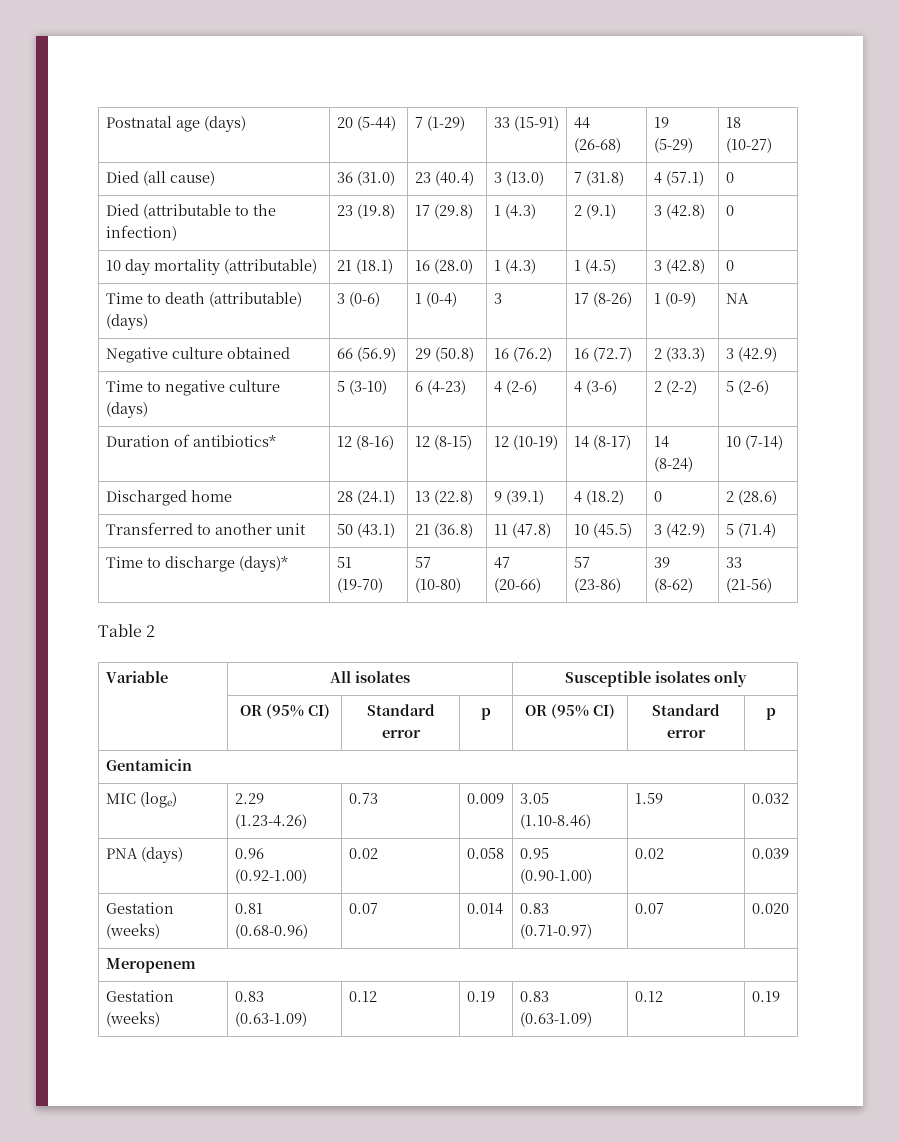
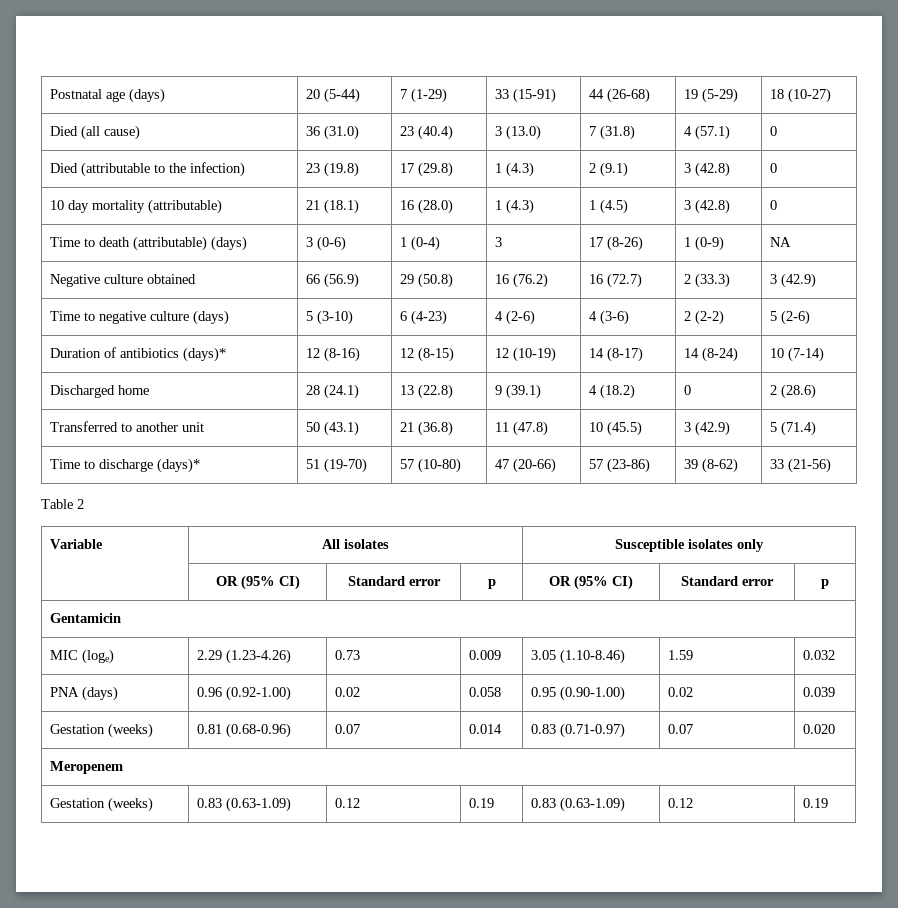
[192,435,276,447] antibiotics* -> [120,347,227,362] antibiotics (days)*

